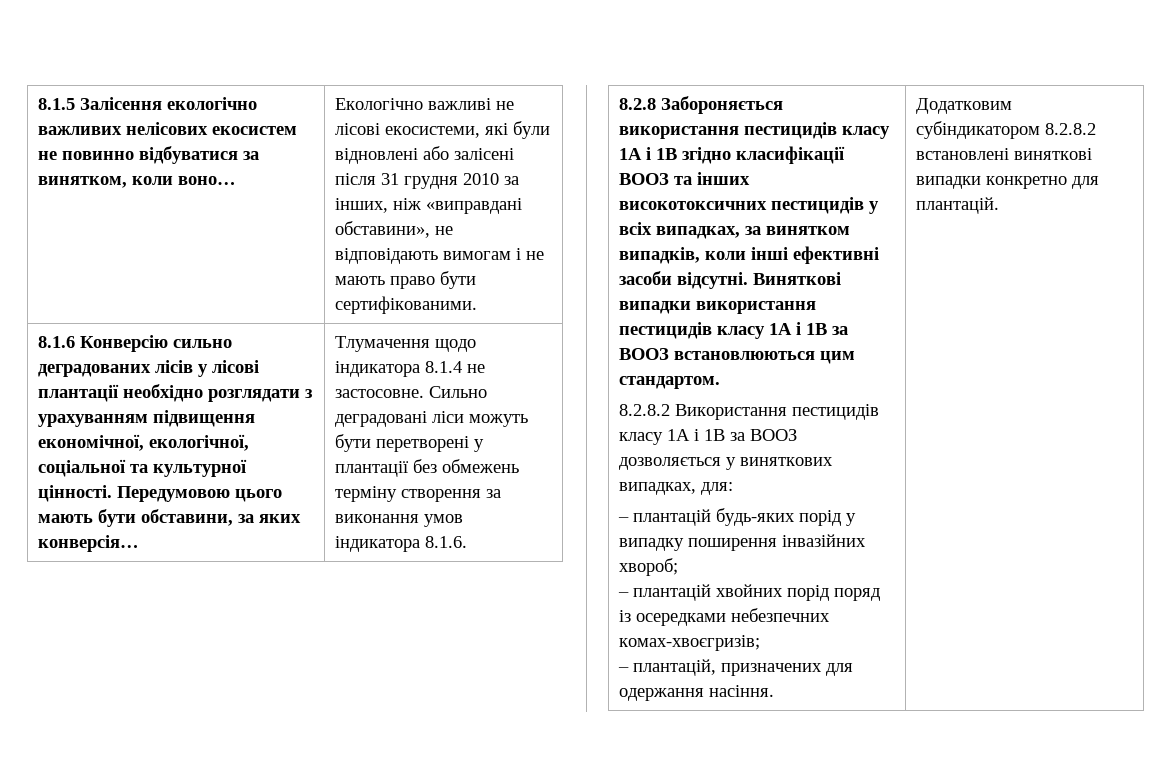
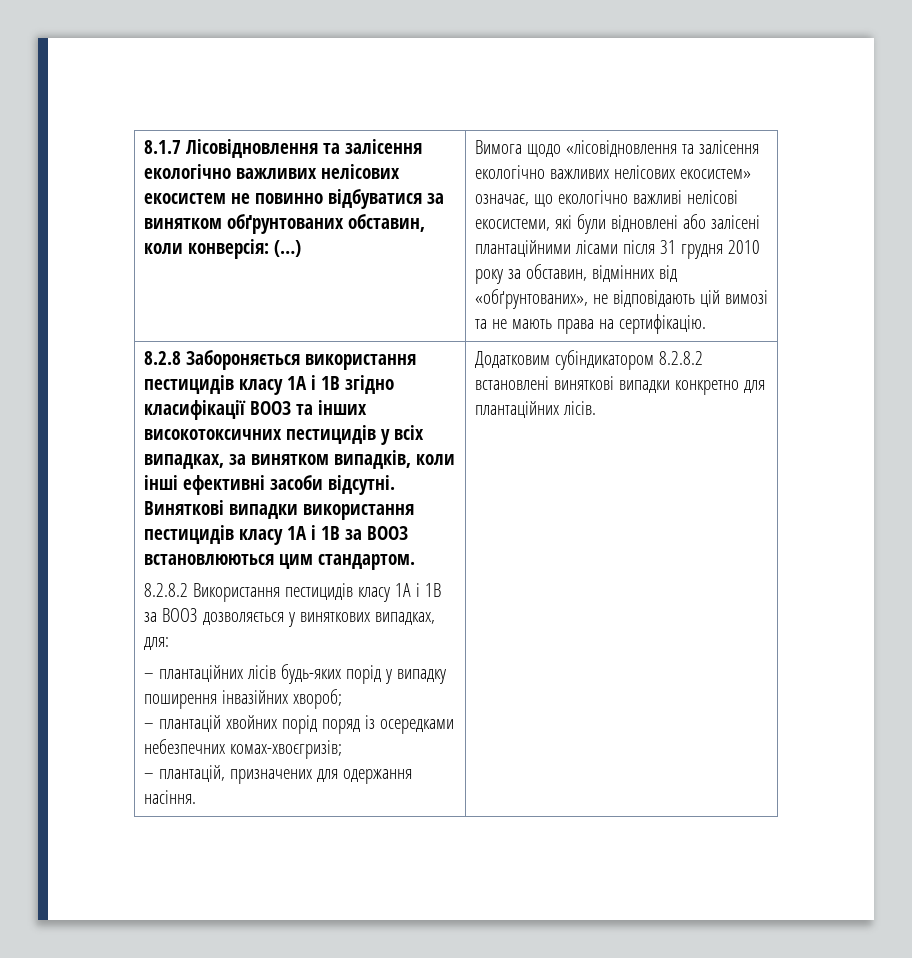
[37,97,162,110] 8.1.5 Залісення -> [143,139,422,158] 8.1.7 Лісовідновлення та залісення
[37,176,236,188] [334,98,514,110] [334,123,380,135] винятком, коли воно… | Екологічно важливі не лісові -> [143,214,425,234] [143,239,301,259] [474,140,760,157] [474,165,751,179] [474,190,739,207] винятком обґрунтованих обставин, коли конверсія: (…) | Вимога щодо «лісовідновлення та залісення екологічно важливих нелісових екосистем» означає, що екологічно важливі нелісові
(514, 154) none -> [474,240,618,257] плантаційними лісами
[503,176,519,185] [334,198,522,214] [334,221,453,238] [334,248,544,264] [334,271,476,289] [334,296,477,314] [37,335,232,352] [37,360,259,377] [37,384,312,402] [37,410,255,427] [37,434,249,451] [37,459,247,477] [37,485,282,502] [37,509,301,527] [37,535,139,552] [334,336,476,352] [334,361,485,377] [334,386,487,398] [334,411,528,427] [334,434,484,452] [334,459,519,477] [334,486,501,502] [334,514,463,527] [334,536,467,552] за інших, ніж «виправдані обставини», не відповідають вимогам і не мають право бути сертифікованими. // 8.1.6 Конверсію сильно деградованих лісів у лісові плантації необхідно розглядати з урахуванням підвищення економічної, екологічної, соціальної та культурної цінності. Передумовою цього мають бути обставини, за яких конверсія… | Тлумачення щодо індикатора 8.1.4 не застосовне. Сильно деградовані ліси можуть бути перетворені у плантації без обмежень терміну створення за виконання умов індикатора 8.1.6. -> [474,264,678,284] [474,289,769,309] [474,314,707,334] року за обставин, відмінних від «обґрунтованих», не відповідають цій вимозі та не мають права на сертифікацію.
[632,509,711,526] плантацій -> [158,665,276,682] плантаційних лісів
[915,197,999,214] плантацій. -> [474,401,596,418] плантаційних лісів.

